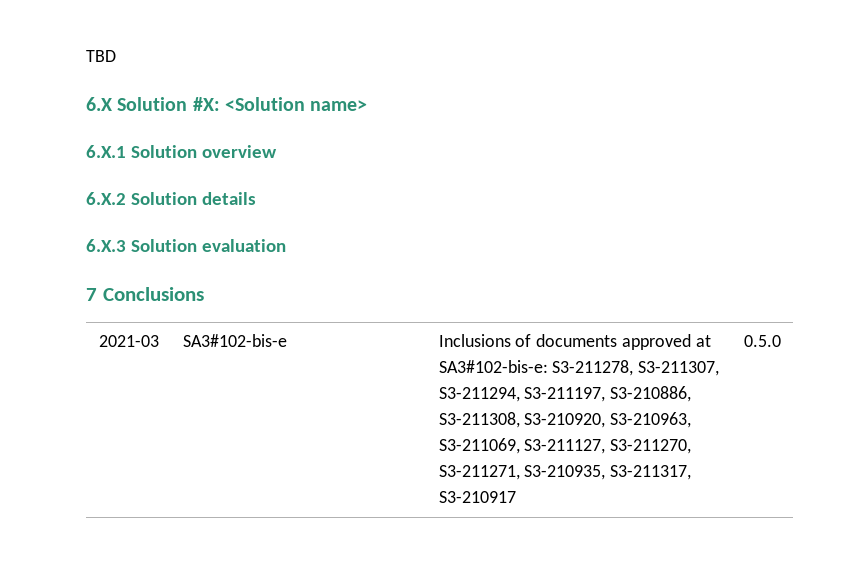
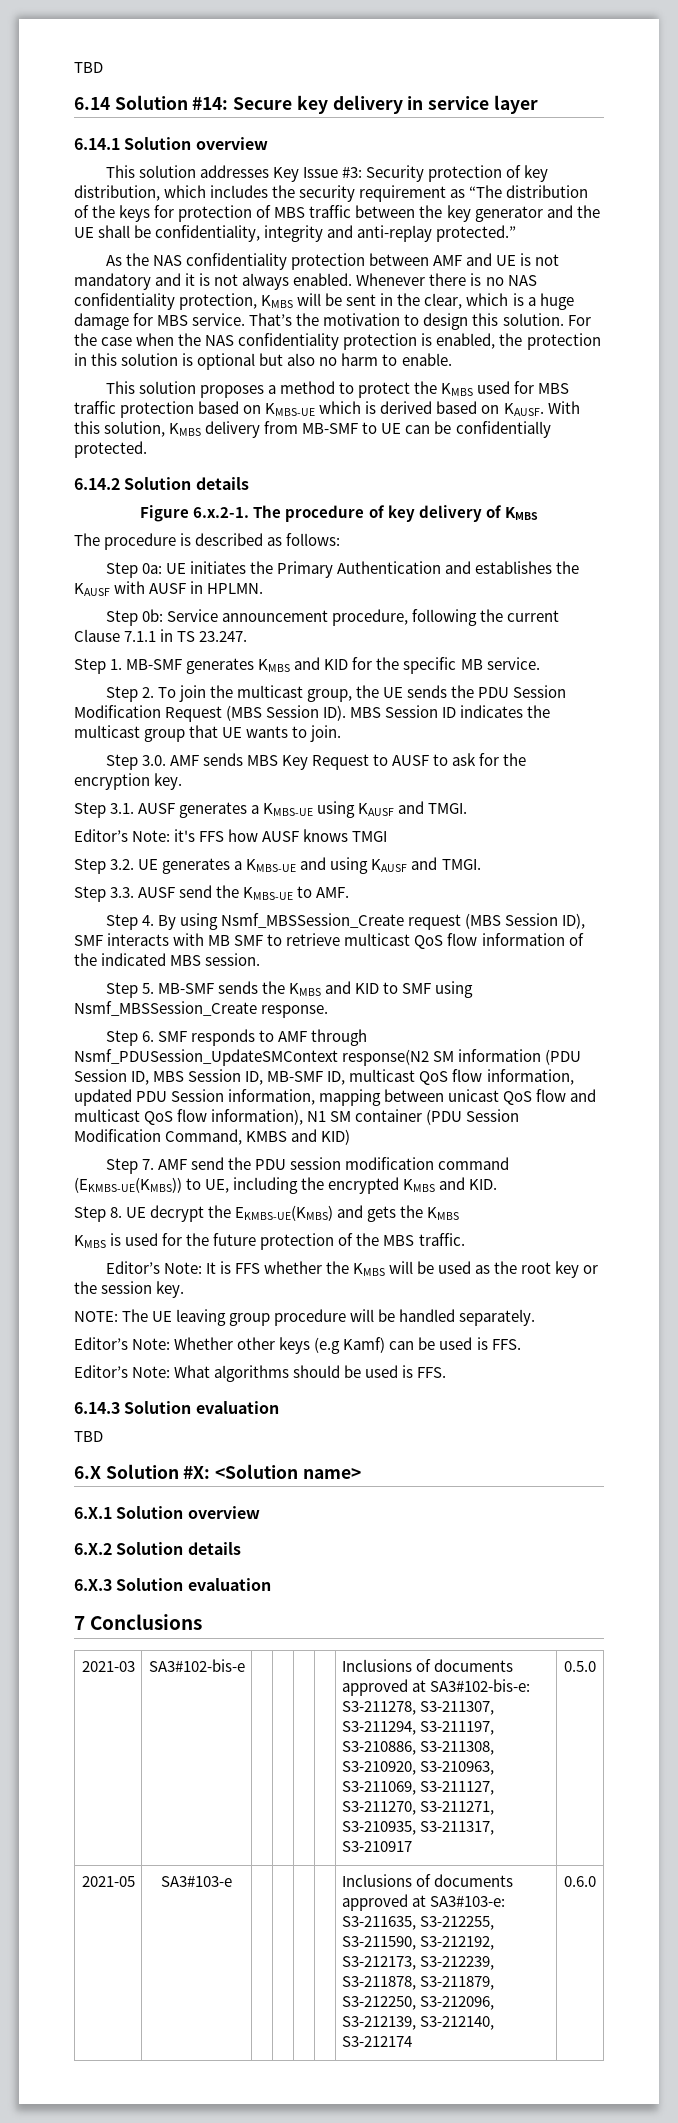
[86,50,116,62] TBD -> [74,62,103,73] [74,95,538,114] [74,137,268,150] [105,165,548,182] [74,185,589,202] [74,205,600,222] [74,225,517,242] [105,253,560,270] [74,273,537,290] [74,293,574,310] [74,313,591,330] [74,333,601,350] [74,353,452,370] [105,381,570,398] [74,401,580,418] [74,421,551,438] [74,441,147,458] [74,477,249,490] [140,505,538,522] [74,533,341,550] [105,561,579,578] [74,581,264,596] [105,609,559,626] [74,629,248,642] [74,657,540,674] [105,685,567,702] [74,705,551,722] [74,725,342,742] [105,753,527,770] [74,773,183,790] [74,801,468,818] [74,829,388,842] [74,857,481,874] [74,885,350,902] [105,913,585,930] [74,933,584,949] [74,953,261,966] [105,981,474,998] [74,1001,329,1018] [105,1029,367,1046] [74,1049,582,1066] [74,1069,574,1085] [74,1089,597,1106] [74,1109,520,1125] [74,1129,351,1145] [105,1157,509,1174] [74,1177,498,1194] [74,1205,460,1222] [74,1233,465,1250] [105,1261,599,1278] [74,1281,185,1298] [74,1309,536,1326] [74,1337,521,1354] [74,1365,447,1382] [74,1401,279,1414] [74,1431,103,1442] TBD // 6.14 Solution #14: Secure key delivery in service layer // 6.14.1 Solution overview // This solution addresses Key Issue #3: Security protection of key distribution, which includes the security requirement as “The distribution of the keys for protection of MBS traffic between the key generator and the UE shall be confidentiality, integrity and anti-replay protected.” // As the NAS confidentiality protection between AMF and UE is not mandatory and it is not always enabled. Whenever there is no NAS confidentiality protection, KMBS will be sent in the clear, which is a huge damage for MBS service. That’s the motivation to design this solution. For the case when the NAS confidentiality protection is enabled, the protection in this solution is optional but also no harm to enable. // This solution proposes a method to protect the KMBS used for MBS traffic protection based on KMBS-UE which is derived based on KAUSF. With this solution, KMBS delivery from MB-SMF to UE can be confidentially protected. // 6.14.2 Solution details // Figure 6.x.2-1. The procedure of key delivery of KMBS // The procedure is described as follows: // Step 0a: UE initiates the Primary Authentication and establishes the KAUSF with AUSF in HPLMN. // Step 0b: Service announcement procedure, following the current Clause 7.1.1 in TS 23.247. // Step 1. MB-SMF generates KMBS and KID for the specific MB service. // Step 2. To join the multicast group, the UE sends the PDU Session Modification Request (MBS Session ID). MBS Session ID indicates the multicast group that UE wants to join. // Step 3.0. AMF sends MBS Key Request to AUSF to ask for the encryption key. // Step 3.1. AUSF generates a KMBS-UE using KAUSF and TMGI. // Editor’s Note: it's FFS how AUSF knows TMGI // Step 3.2. UE generates a KMBS-UE and using KAUSF and TMGI. // Step 3.3. AUSF send the KMBS-UE to AMF. // Step 4. By using Nsmf_MBSSession_Create request (MBS Session ID), SMF interacts with MB SMF to retrieve multicast QoS flow information of the indicated MBS session. // Step 5. MB-SMF sends the KMBS and KID to SMF using Nsmf_MBSSession_Create response. // Step 6. SMF responds to AMF through Nsmf_PDUSession_UpdateSMContext response(N2 SM information (PDU Session ID, MBS Session ID, MB-SMF ID, multicast QoS flow information, updated PDU Session information, mapping between unicast QoS flow and multicast QoS flow information), N1 SM container (PDU Session Modification Command, KMBS and KID) // Step 7. AMF send the PDU session modification command (EKMBS-UE(KMBS)) to UE, including the encrypted KMBS and KID. // Step 8. UE decrypt the EKMBS-UE(KMBS) and gets the KMBS // KMBS is used for the future protection of the MBS traffic. // Editor’s Note: It is FFS whether the KMBS will be used as the root key or the session key. // NOTE: The UE leaving group procedure will be handled separately. // Editor’s Note: Whether other keys (e.g Kamf) can be used is FFS. // Editor’s Note: What algorithms should be used is FFS. // 6.14.3 Solution evaluation // TBD
(781, 341) none -> [81,1876,135,1887] [161,1875,232,1887] [341,1874,513,1887] [341,1894,505,1911] [341,1916,494,1930] [341,1936,494,1950] [341,1956,494,1970] [341,1976,494,1990] [341,1996,494,2010] [341,2016,494,2030] [341,2036,412,2047] [564,1876,596,1887] // 2021-05 | SA3#103-e | | | | | Inclusions of documents approved at SA3#103-e: S3-211635, S3-212255, S3-211590, S3-212192, S3-212173, S3-212239, S3-211878, S3-211879, S3-212250, S3-212096, S3-212139, S3-212140, S3-212174 | 0.6.0

